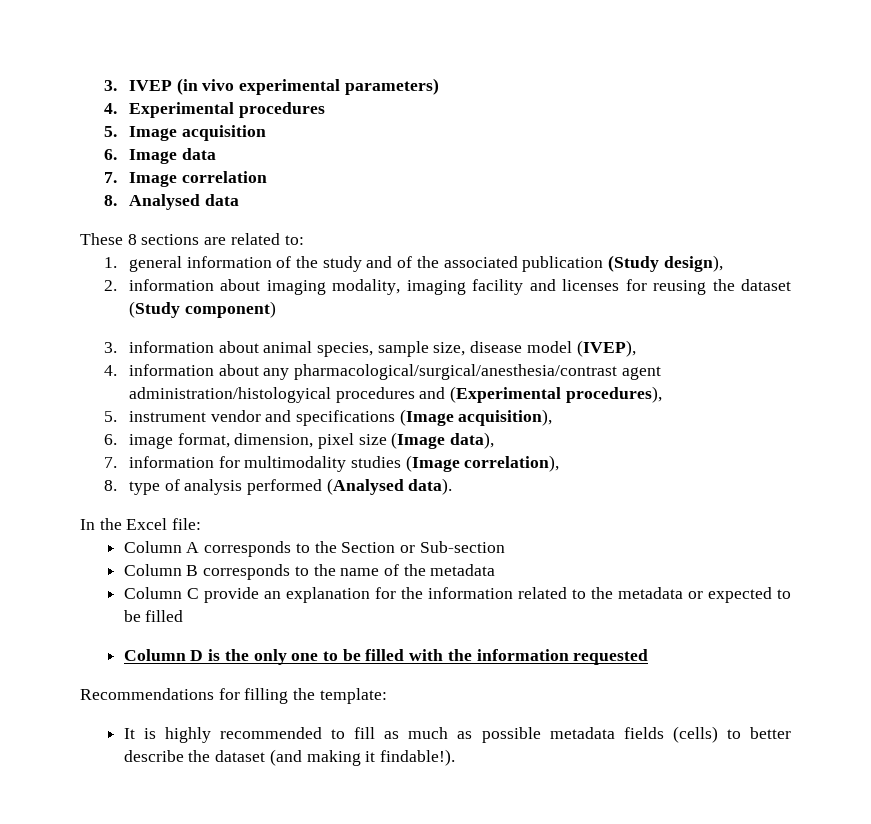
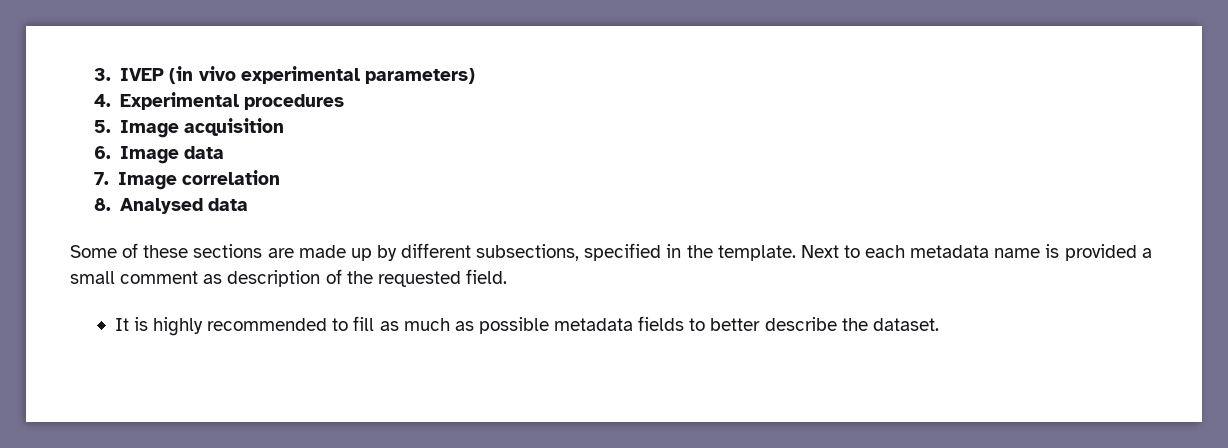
[80,233,304,245] [104,255,723,272] [104,279,791,295] [128,301,276,318] [104,340,636,357] [104,364,661,380] [128,386,662,403] [104,409,553,426] [104,432,495,449] [104,455,560,472] [104,478,453,495] [80,518,202,530] [123,541,505,557] [123,564,496,580] [123,587,791,603] [123,610,184,622] [123,649,649,665] [80,688,387,704] These 8 sections are related to: // 1. general information of the study and of the associated publication (Study design), // 2. information about imaging modality, imaging facility and licenses for reusing the dataset (Study component) // 3. information about animal species, sample size, disease model (IVEP), // 4. information about any pharmacological/surgical/anesthesia/contrast agent administration/histologyical procedures and (Experimental procedures), // 5. instrument vendor and specifications (Image acquisition), // 6. image format, dimension, pixel size (Image data), // 7. information for multimodality studies (Image correlation), // 8. type of analysis performed (Analysed data). // In the Excel file: // Column A corresponds to the Section or Sub-section // Column B corresponds to the name of the metadata // Column C provide an explanation for the information related to the metadata or expected to be filled // Column D is the only one to be filled with the information requested // Recommendations for filling the template: -> [70,243,1152,261] [70,269,507,287] Some of these sections are made up by different subsections, specified in the template. Next to each metadata name is provided a small comment as description of the requested field.
[672,726,718,743] (cells) -> (685, 323) none
[215,749,456,766] dataset (and making it findable!). -> [872,318,939,331] dataset.

